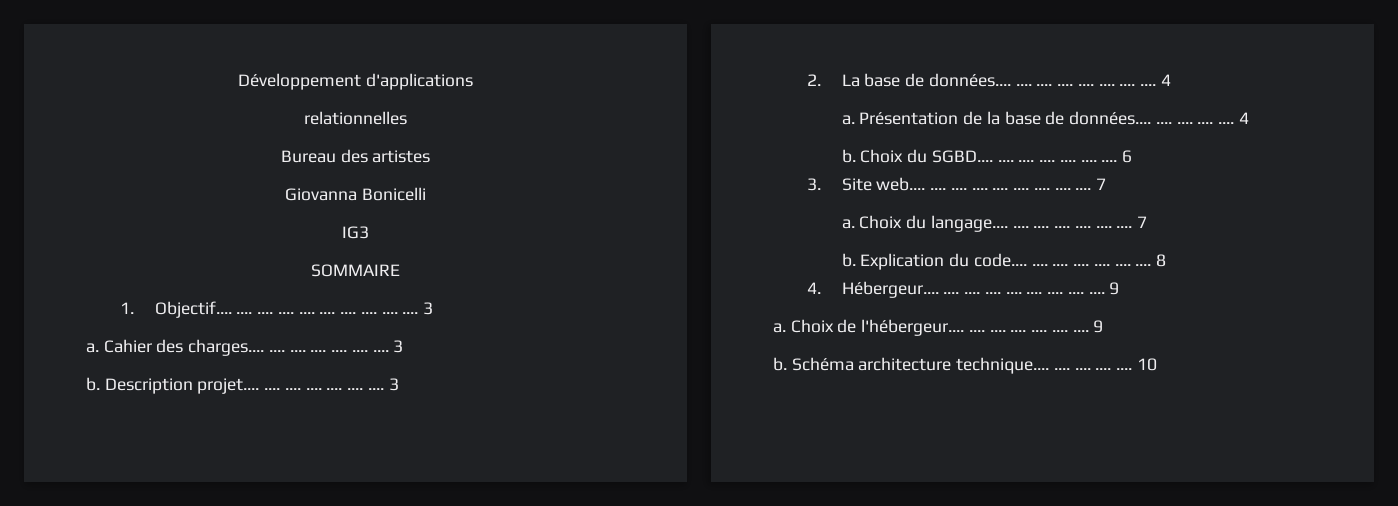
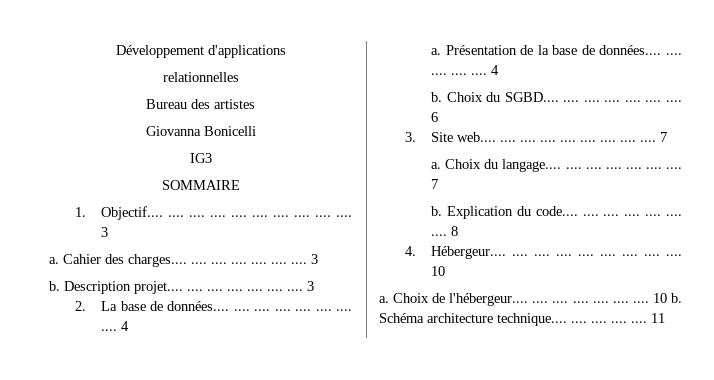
[1109,282,1120,295] 9 -> [431,266,446,276] 10
[1093,320,1104,333] 9 // -> [652,293,667,303] 10
[1136,358,1157,371] 10 -> [651,313,665,323] 11

